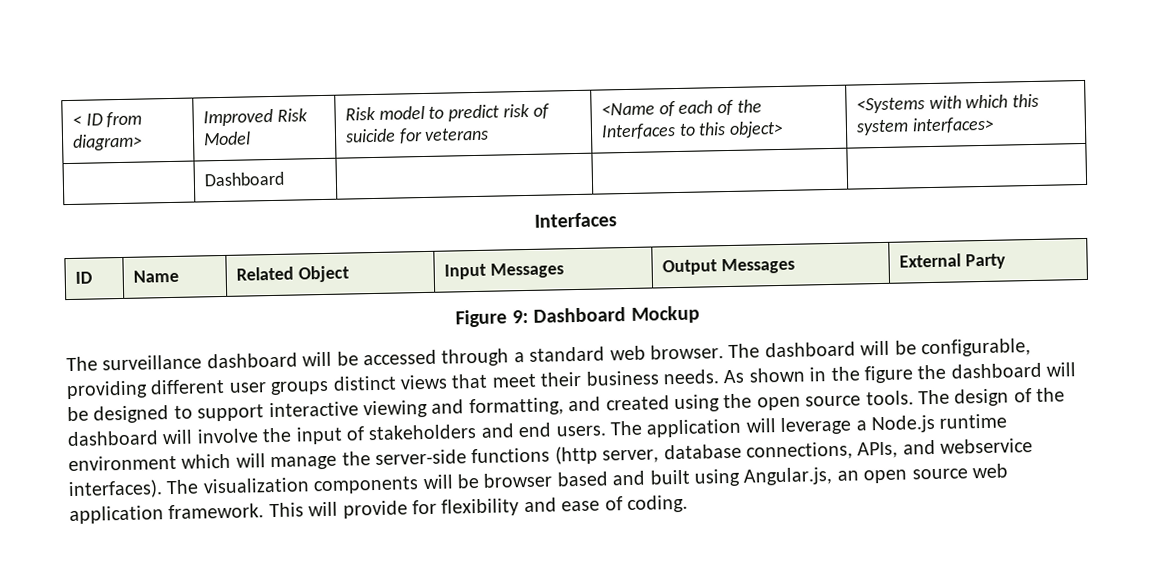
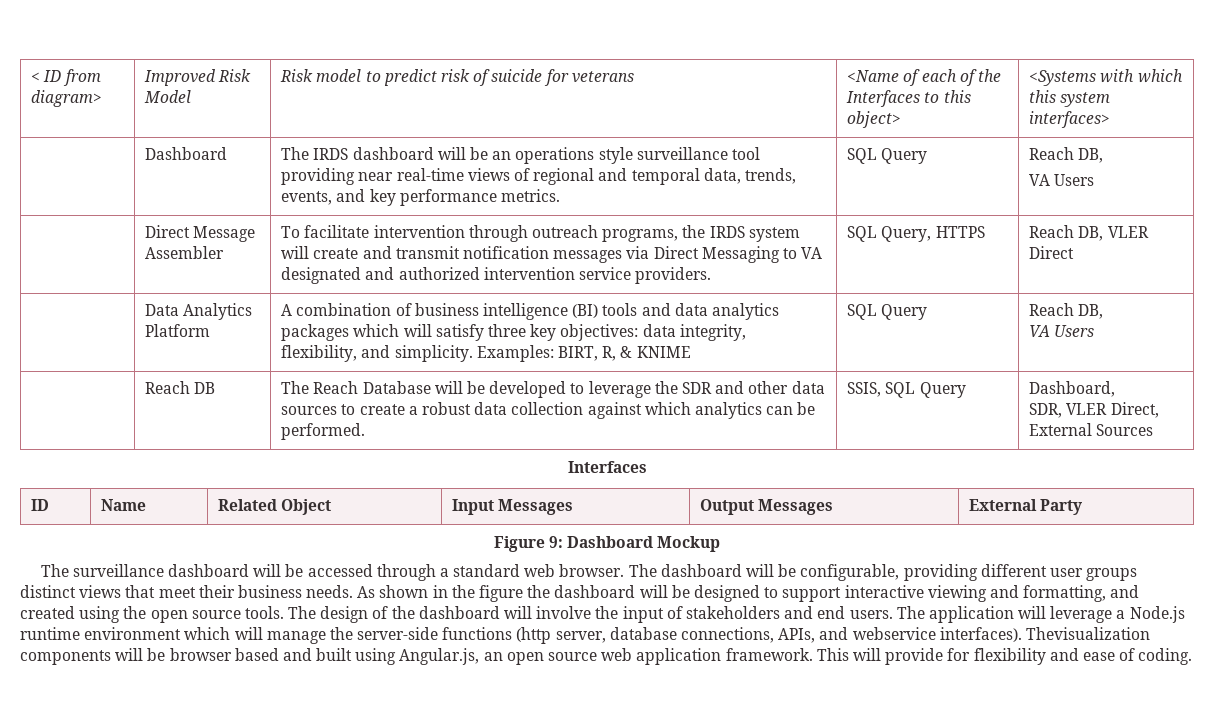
(284, 179) | | -> [281,147,760,164] [281,168,796,185] [281,189,561,206] [847,148,928,164] [1029,147,1104,163] [1029,174,1095,186] [145,225,256,242] [145,246,225,259] [281,225,800,242] [281,246,823,263] [281,267,712,284] [847,226,985,242] [1029,225,1149,241] [1029,246,1075,259] [145,303,253,320] [145,324,211,337] [281,303,779,320] [281,324,746,341] [281,345,691,362] [847,304,928,320] [1029,303,1104,319] [1029,325,1095,337] [145,381,216,394] [281,381,825,398] [281,402,816,419] [281,423,366,440] [847,382,966,398] [1029,381,1116,397] [1029,402,1159,418] [1029,423,1154,436] The IRDS dashboard will be an operations style surveillance tool providing near real-time views of regional and temporal data, trends, events, and key performance metrics. | SQL Query | Reach DB, // VA Users // | Direct Message Assembler | To facilitate intervention through outreach programs, the IRDS system will create and transmit notification messages via Direct Messaging to VA designated and authorized intervention service providers. | SQL Query, HTTPS | Reach DB, VLER Direct // | Data Analytics Platform | A combination of business intelligence (BI) tools and data analytics packages which will satisfy three key objectives: data integrity, flexibility, and simplicity. Examples: BIRT, R, & KNIME | SQL Query | Reach DB, // VA Users // | Reach DB | The Reach Database will be developed to leverage the SDR and other data sources to create a robust data collection against which analytics can be performed. | SSIS, SQL Query | Dashboard, // SDR, VLER Direct, External Sources
[166,477,310,495] The visualization -> [1025,627,1150,640] Thevisualization

